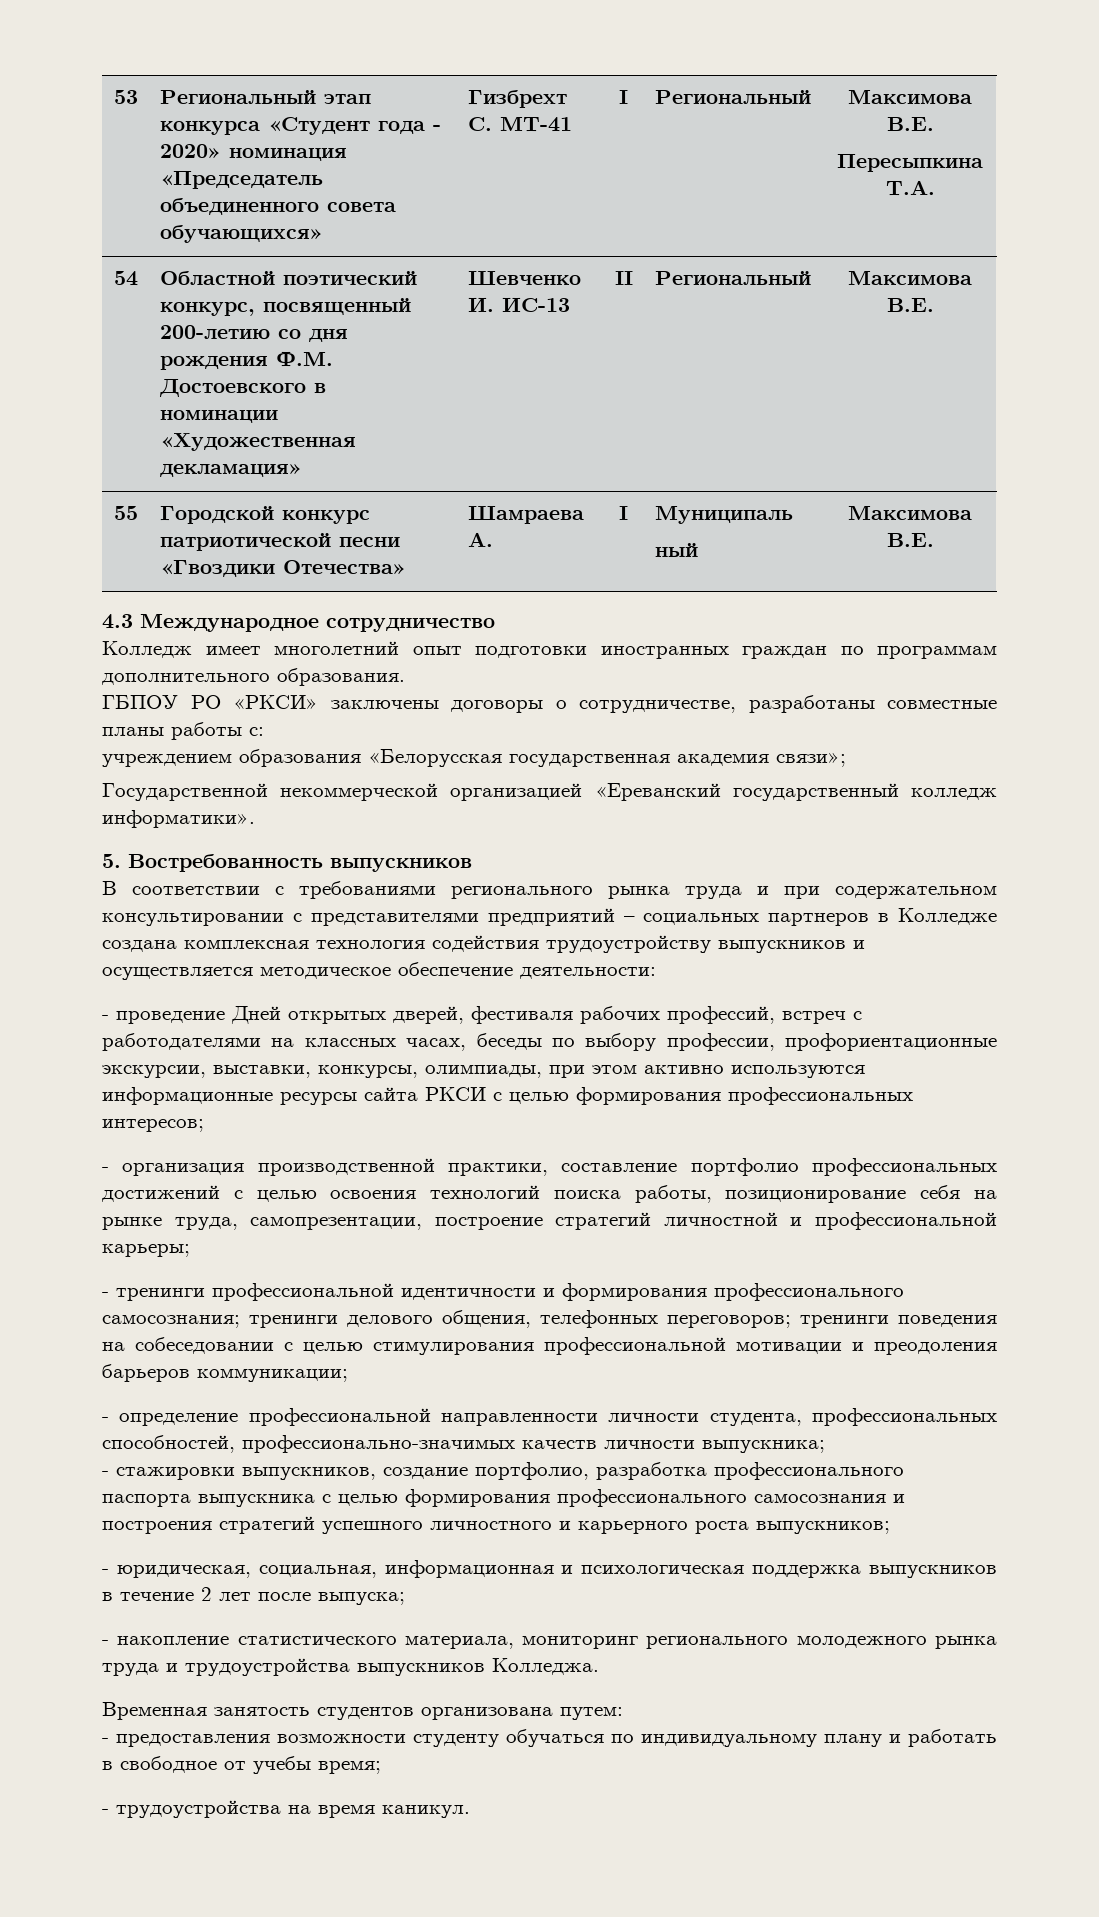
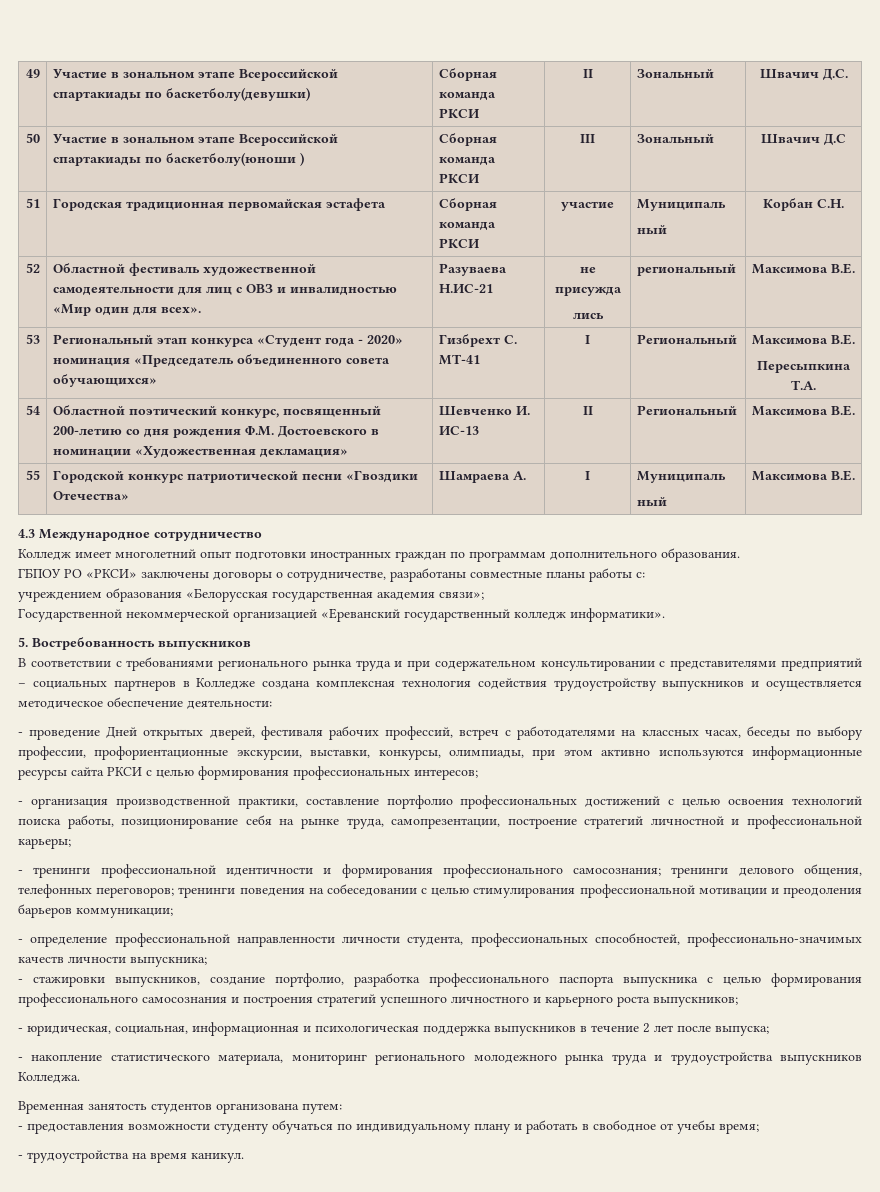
(114, 97) none -> [25,69,40,78] [52,68,338,81] [52,87,310,101] [438,68,497,81] [438,92,496,101] [438,108,480,119] [582,69,593,78] [636,68,714,78] [759,69,848,81] [25,133,40,143] [52,133,338,146] [52,152,304,166] [438,133,497,146] [438,157,496,166] [438,173,480,184] [580,134,595,143] [636,133,714,143] [761,134,846,146] [25,198,40,208] [52,198,386,211] [438,198,497,211] [438,222,496,231] [438,238,480,249] [561,201,614,211] [636,199,726,211] [636,224,667,234] [763,198,844,211] [25,263,40,273] [52,263,316,276] [52,284,397,296] [52,304,201,316] [438,263,507,276] [438,284,493,293] [579,267,596,273] [554,287,622,296] [572,313,604,319] [636,263,736,276] [752,263,855,274] 49 | Участие в зональном этапе Всероссийской спартакиады по баскетболу(девушки) | Сборная команда РКСИ | II | Зональный | Швачич Д.С. // 50 | Участие в зональном этапе Всероссийской спартакиады по баскетболу(юноши ) | Сборная команда РКСИ | III | Зональный | Швачич Д.С // 51 | Городская традиционная первомайская эстафета | Сборная команда РКСИ | участие | Муниципаль // ный | Корбан С.Н. // 52 | Областной фестиваль художественной самодеятельности для лиц с ОВЗ и инвалидностью «Мир один для всех». | Разуваева Н.ИС-21 | не присужда // лись | региональный | Максимова В.Е. //

